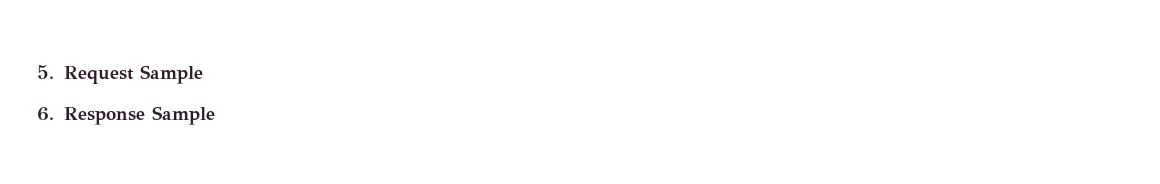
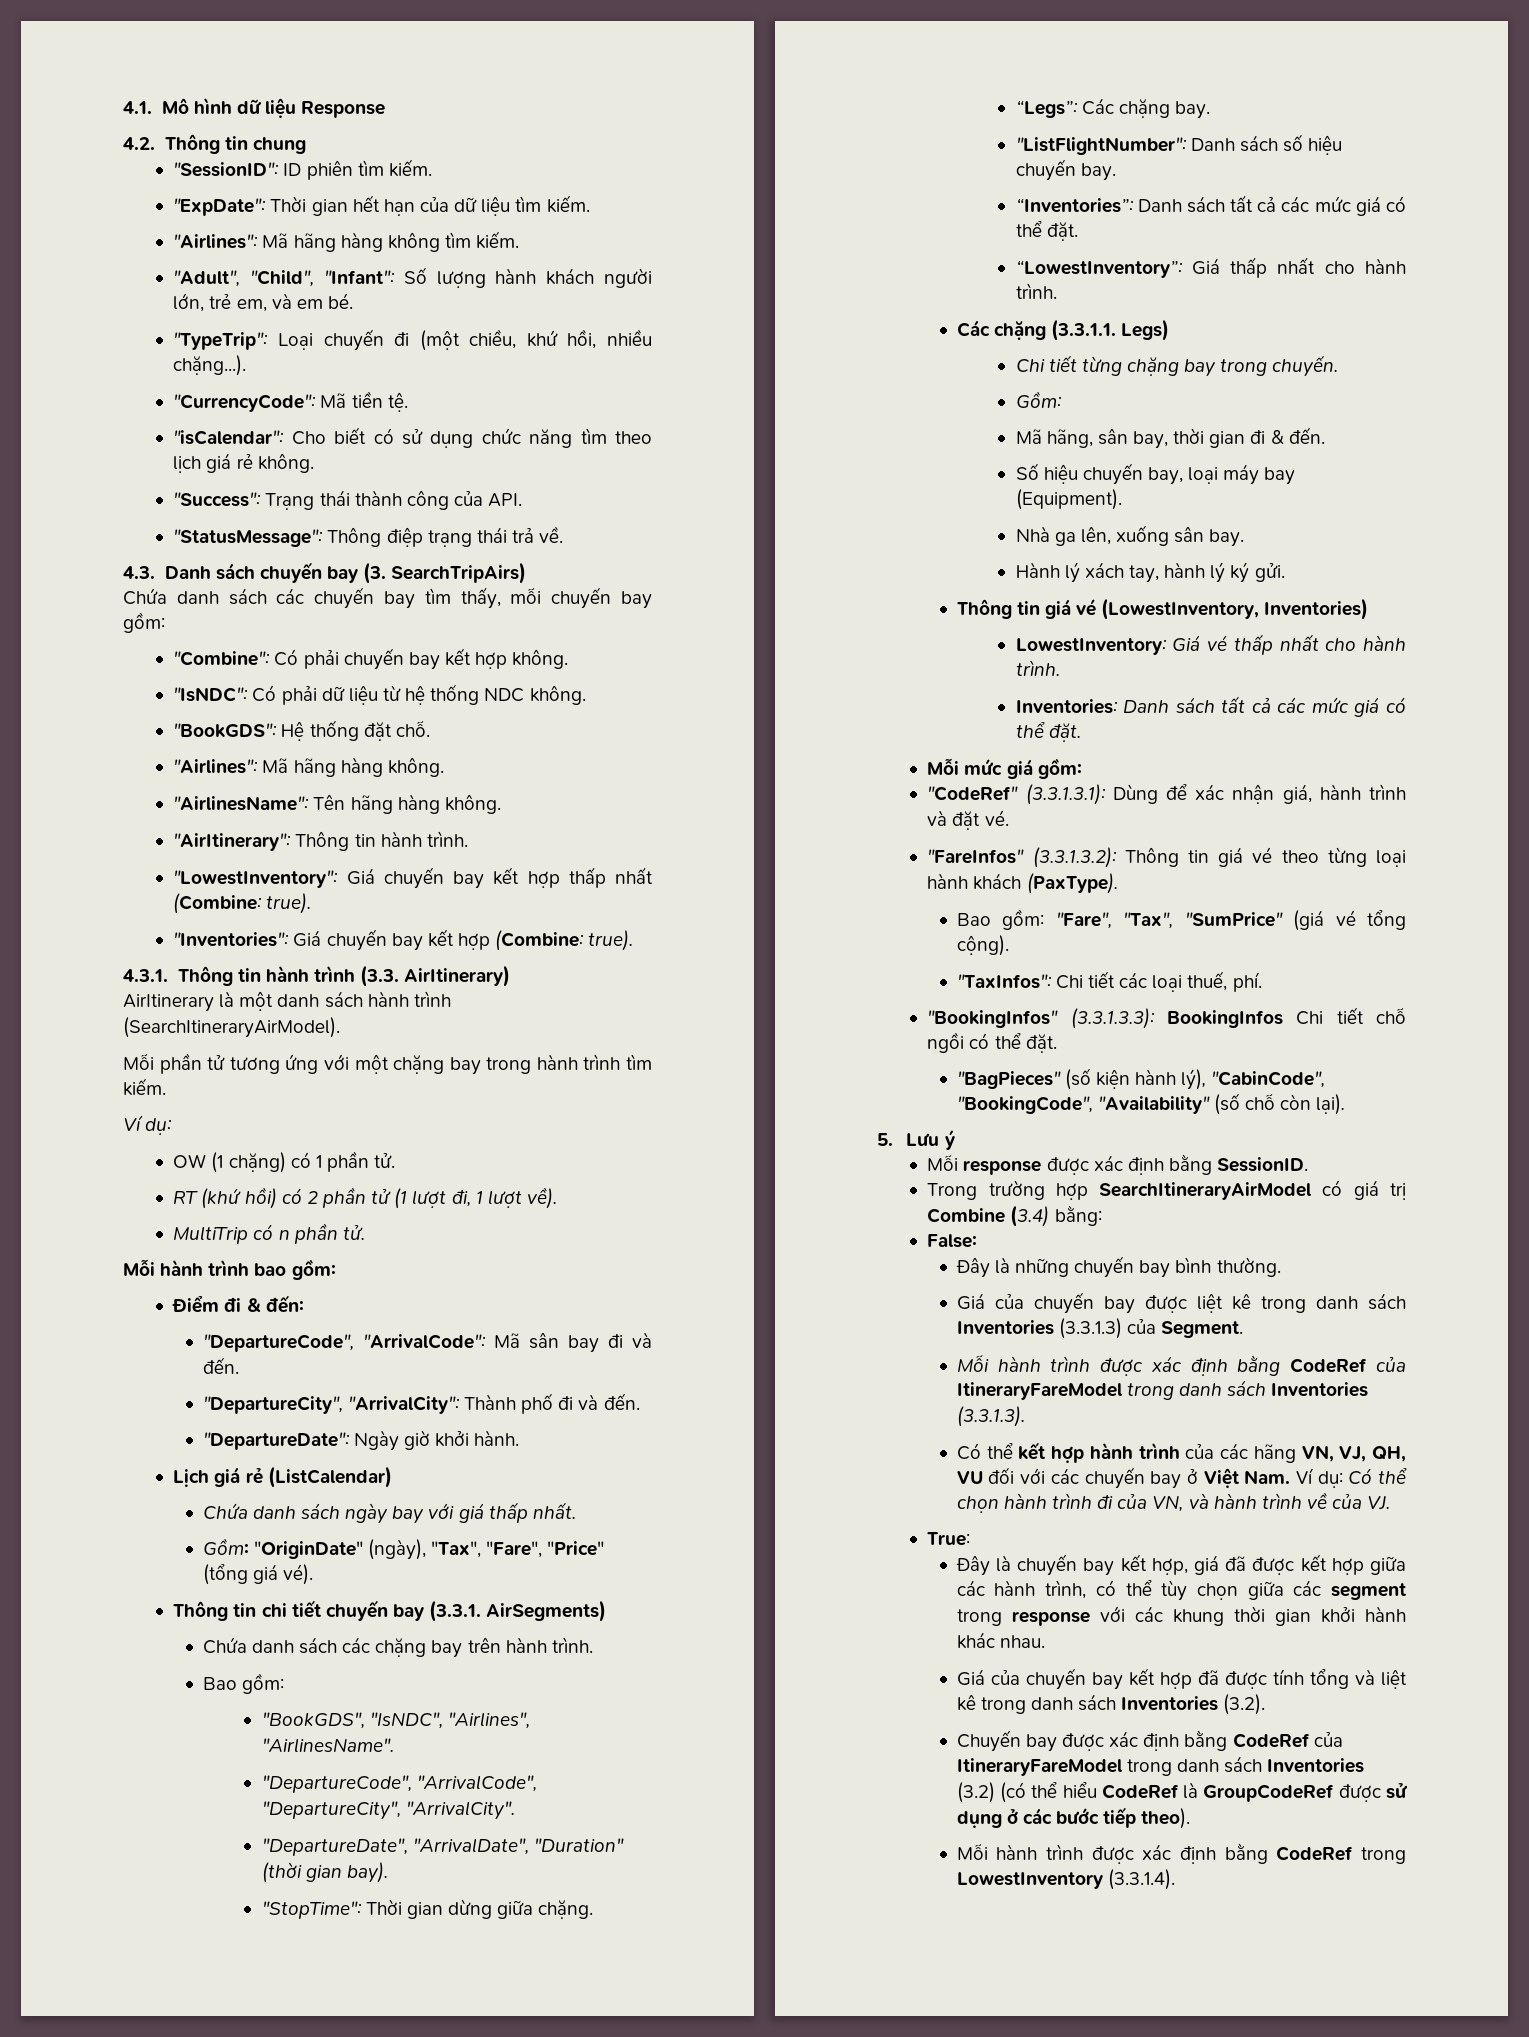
[37,65,203,84] [37,106,215,125] 5. Request Sample // 6. Response Sample -> [123,97,386,118] [123,134,306,154] [173,159,432,180] [173,195,590,216] [173,231,520,252] [173,267,653,288] [173,293,353,312] [173,329,652,351] [173,355,247,376] [173,391,408,412] [173,427,653,448] [173,453,314,473] [173,490,523,510] [173,526,564,547] [123,562,527,584] [123,587,652,609] [123,612,165,633] [173,648,569,670] [173,684,586,705] [173,720,430,741] [173,757,444,777] [173,794,501,814] [173,831,468,851] [173,867,653,889] [173,893,312,914] [173,929,634,951] [123,965,511,987] [123,991,451,1012] [123,1017,340,1038] [123,1053,652,1075] [123,1078,166,1096] [123,1115,173,1135] [173,1151,396,1173] [173,1187,557,1209] [173,1223,365,1244] [123,1259,336,1280] [172,1295,304,1313] [202,1332,652,1353] [202,1357,239,1374] [202,1393,640,1414] [202,1430,520,1451] [173,1466,392,1488] [202,1502,576,1524] [202,1538,605,1560] [202,1564,314,1585] [173,1600,607,1622] [202,1637,593,1658] [202,1673,284,1694] [261,1712,530,1729] [261,1738,394,1753] [261,1775,537,1793] [261,1801,515,1820] [261,1838,624,1856] [261,1862,388,1883] [261,1899,594,1919] [1015,98,1210,119] [1015,134,1343,155] [1015,159,1116,181] [1015,195,1406,216] [1015,221,1078,241] [1015,257,1406,278] [1015,283,1057,299] [956,319,1170,341] [1015,355,1339,377] [1015,391,1062,408] [1015,427,1325,449] [1015,463,1296,485] [1015,489,1122,510] [1015,525,1245,547] [1015,562,1285,583] [956,598,1369,620] [1015,634,1406,655] [1015,660,1060,676] [1015,696,1406,717] [1015,722,1081,742] [927,758,1082,779] [927,784,1406,805] [927,810,1009,830] [927,847,1406,868] [927,873,1118,894] [956,909,1406,931] [956,935,1009,956] [956,971,1262,992] [927,1007,1406,1029] [927,1032,1057,1053] [956,1068,1326,1090] [956,1093,1346,1115] [877,1129,955,1150] [927,1154,1309,1175] [927,1180,1406,1200] [927,1205,1102,1227] [927,1234,978,1248] [955,1256,1281,1278] [956,1292,1406,1314] [956,1318,1244,1339] [956,1354,1406,1376] [956,1380,1369,1400] [956,1406,1025,1427] [956,1442,1406,1463] [956,1467,1407,1489] [956,1492,1391,1513] [927,1532,971,1546] [955,1554,1406,1576] [956,1580,1406,1601] [956,1606,1406,1626] [956,1632,1045,1649] [956,1668,1408,1690] [956,1694,1266,1715] [956,1730,1343,1752] [956,1756,1365,1776] [956,1782,1408,1803] [956,1807,1191,1829] [956,1843,1406,1864] [956,1869,1175,1890] 4.1. Mô hình dữ liệu Response // 4.2. Thông tin chung // "SessionID": ID phiên tìm kiếm. // "ExpDate": Thời gian hết hạn của dữ liệu tìm kiếm. // "Airlines": Mã hãng hàng không tìm kiếm. // "Adult", "Child", "Infant": Số lượng hành khách người lớn, trẻ em, và em bé. // "TypeTrip": Loại chuyến đi (một chiều, khứ hồi, nhiều chặng...). // "CurrencyCode": Mã tiền tệ. // "isCalendar": Cho biết có sử dụng chức năng tìm theo lịch giá rẻ không. // "Success": Trạng thái thành công của API. // "StatusMessage": Thông điệp trạng thái trả về. // 4.3. Danh sách chuyến bay (3. SearchTripAirs) // Chứa danh sách các chuyến bay tìm thấy, mỗi chuyến bay gồm: // "Combine": Có phải chuyến bay kết hợp không. // "IsNDC": Có phải dữ liệu từ hệ thống NDC không. // "BookGDS": Hệ thống đặt chỗ. // "Airlines": Mã hãng hàng không. // "AirlinesName": Tên hãng hàng không. // "AirItinerary": Thông tin hành trình. // "LowestInventory": Giá chuyến bay kết hợp thấp nhất (Combine: true). // "Inventories": Giá chuyến bay kết hợp (Combine: true). // 4.3.1. Thông tin hành trình (3.3. AirItinerary) // AirItinerary là một danh sách hành trình (SearchItineraryAirModel). // Mỗi phần tử tương ứng với một chặng bay trong hành trình tìm kiếm. // Ví dụ: // OW (1 chặng) có 1 phần tử. // RT (khứ hồi) có 2 phần tử (1 lượt đi, 1 lượt về). // MultiTrip có n phần tử. // Mỗi hành trình bao gồm: // Điểm đi & đến: // "DepartureCode", "ArrivalCode": Mã sân bay đi và đến. // "DepartureCity", "ArrivalCity": Thành phố đi và đến. // "DepartureDate": Ngày giờ khởi hành. // Lịch giá rẻ (ListCalendar) // Chứa danh sách ngày bay với giá thấp nhất. // Gồm: "OriginDate" (ngày), "Tax", "Fare", "Price" (tổng giá vé). // Thông tin chi tiết chuyến bay (3.3.1. AirSegments) // Chứa danh sách các chặng bay trên hành trình. // Bao gồm: // "BookGDS", "IsNDC", "Airlines", "AirlinesName". // "DepartureCode", "ArrivalCode", "DepartureCity", "ArrivalCity". // "DepartureDate", "ArrivalDate", "Duration" (thời gian bay). // "StopTime": Thời gian dừng giữa chặng. // “Legs”: Các chặng bay. // "ListFlightNumber": Danh sách số hiệu chuyến bay. // “Inventories”: Danh sách tất cả các mức giá có thể đặt. // “LowestInventory”: Giá thấp nhất cho hành trình. // Các chặng (3.3.1.1. Legs) // Chi tiết từng chặng bay trong chuyến. // Gồm: // Mã hãng, sân bay, thời gian đi & đến. // Số hiệu chuyến bay, loại máy bay (Equipment). // Nhà ga lên, xuống sân bay. // Hành lý xách tay, hành lý ký gửi. // Thông tin giá vé (LowestInventory, Inventories) // LowestInventory: Giá vé thấp nhất cho hành trình. // Inventories: Danh sách tất cả các mức giá có thể đặt. // Mỗi mức giá gồm: // "CodeRef" (3.3.1.3.1): Dùng để xác nhận giá, hành trình và đặt vé. // "FareInfos" (3.3.1.3.2): Thông tin giá vé theo từng loại hành khách (PaxType). // Bao gồm: "Fare", "Tax", "SumPrice" (giá vé tổng cộng). // "TaxInfos": Chi tiết các loại thuế, phí. // "BookingInfos" (3.3.1.3.3): BookingInfos Chi tiết chỗ ngồi có thể đặt. // "BagPieces" (số kiện hành lý), "CabinCode", "BookingCode", "Availability" (số chỗ còn lại). // 5. Lưu ý // Mỗi response được xác định bằng SessionID. // Trong trường hợp SearchItineraryAirModel có giá trị Combine (3.4) bằng: // False: // Đây là những chuyến bay bình thường. // Giá của chuyến bay được liệt kê trong danh sách Inventories (3.3.1.3) của Segment. // Mỗi hành trình được xác định bằng CodeRef của ItineraryFareModel trong danh sách Inventories (3.3.1.3). // Có thể kết hợp hành trình của các hãng VN, VJ, QH, VU đối với các chuyến bay ở Việt Nam. Ví dụ: Có thể chọn hành trình đi của VN, và hành trình về của VJ. // True: // Đây là chuyến bay kết hợp, giá đã được kết hợp giữa các hành trình, có thể tùy chọn giữa các segment trong response với các khung thời gian khởi hành khác nhau. // Giá của chuyến bay kết hợp đã được tính tổng và liệt kê trong danh sách Inventories (3.2). // Chuyến bay được xác định bằng CodeRef của ItineraryFareModel trong danh sách Inventories (3.2) (có thể hiểu CodeRef là GroupCodeRef được sử dụng ở các bước tiếp theo). // Mỗi hành trình được xác định bằng CodeRef trong LowestInventory (3.3.1.4).

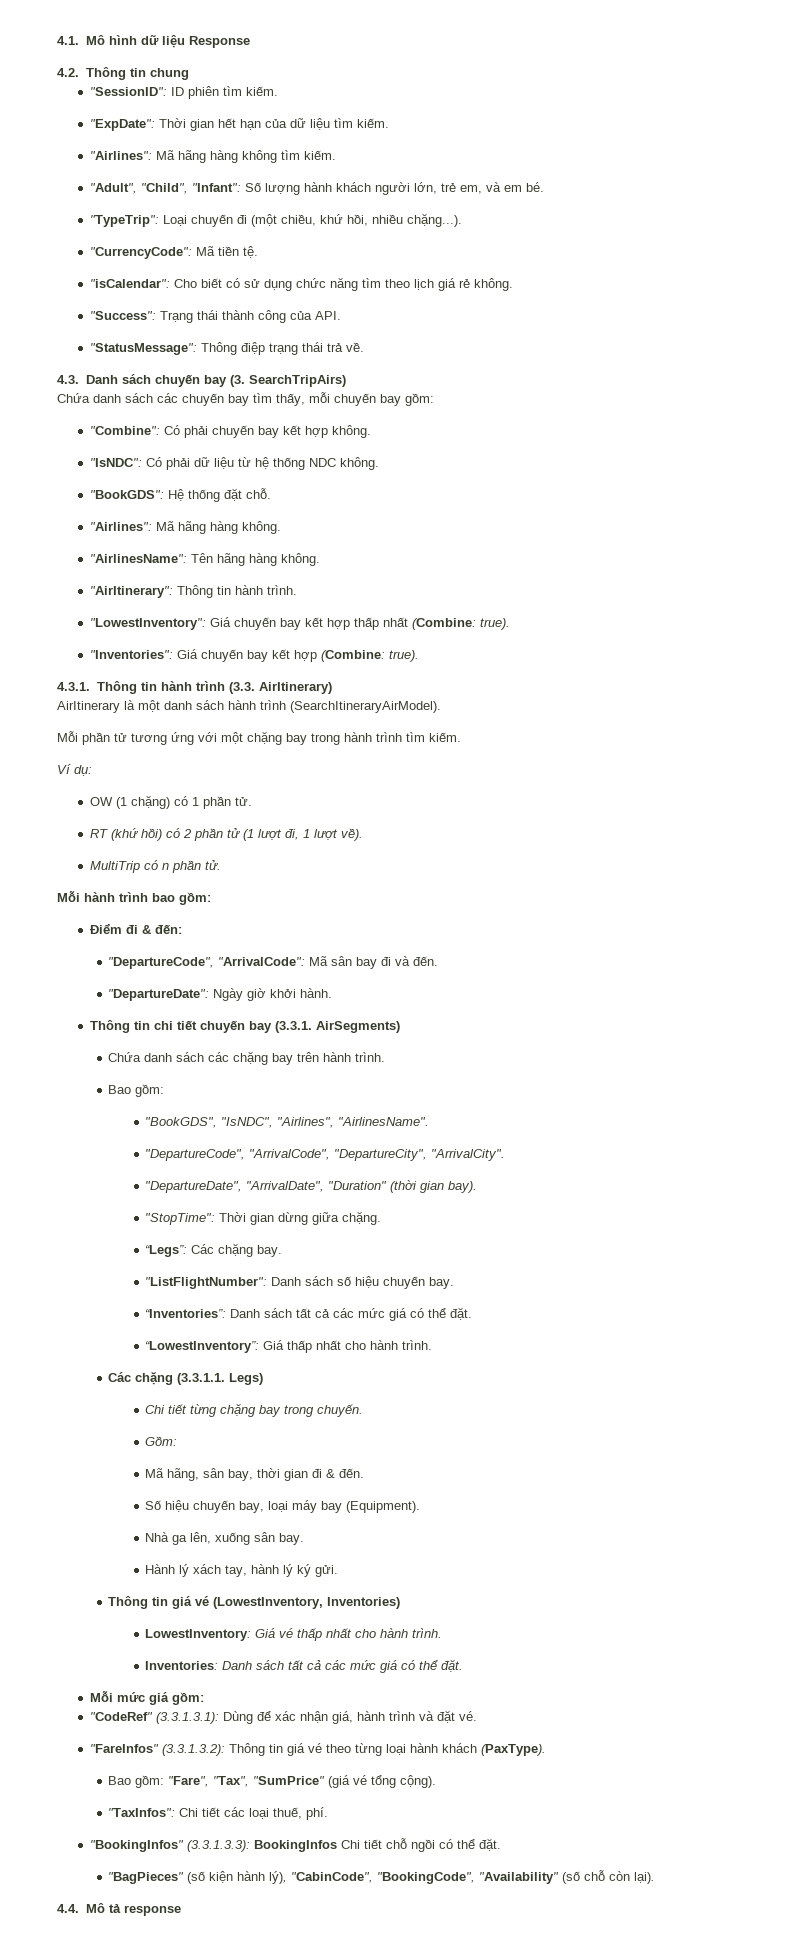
[202,1393,640,1414] // "DepartureCity", "ArrivalCity": Thành phố đi và đến. -> (439, 961) none
[173,1466,392,1488] [202,1502,576,1524] [202,1538,605,1560] [202,1564,314,1585] // Lịch giá rẻ (ListCalendar) // Chứa danh sách ngày bay với giá thấp nhất. // Gồm: "OriginDate" (ngày), "Tax", "Fare", "Price" (tổng giá vé). -> (333, 993) none
[877,1129,955,1150] [927,1154,1309,1175] [927,1180,1406,1200] [927,1205,1102,1227] [927,1234,978,1248] [955,1256,1281,1278] [956,1292,1406,1314] [956,1318,1244,1339] [956,1354,1406,1376] [956,1380,1369,1400] [956,1406,1025,1427] [956,1442,1406,1463] [956,1467,1407,1489] [956,1492,1391,1513] [927,1532,971,1546] [955,1554,1406,1576] [956,1580,1406,1601] [956,1606,1406,1626] [956,1632,1045,1649] [956,1668,1408,1690] [956,1694,1266,1715] [956,1730,1343,1752] [956,1756,1365,1776] [956,1782,1408,1803] [956,1807,1191,1829] [956,1843,1406,1864] [956,1869,1175,1890] 5. Lưu ý // Mỗi response được xác định bằng SessionID. // Trong trường hợp SearchItineraryAirModel có giá trị Combine (3.4) bằng: // False: // Đây là những chuyến bay bình thường. // Giá của chuyến bay được liệt kê trong danh sách Inventories (3.3.1.3) của Segment. // Mỗi hành trình được xác định bằng CodeRef của ItineraryFareModel trong danh sách Inventories (3.3.1.3). // Có thể kết hợp hành trình của các hãng VN, VJ, QH, VU đối với các chuyến bay ở Việt Nam. Ví dụ: Có thể chọn hành trình đi của VN, và hành trình về của VJ. // True: // Đây là chuyến bay kết hợp, giá đã được kết hợp giữa các hành trình, có thể tùy chọn giữa các segment trong response với các khung thời gian khởi hành khác nhau. // Giá của chuyến bay kết hợp đã được tính tổng và liệt kê trong danh sách Inventories (3.2). // Chuyến bay được xác định bằng CodeRef của ItineraryFareModel trong danh sách Inventories (3.2) (có thể hiểu CodeRef là GroupCodeRef được sử dụng ở các bước tiếp theo). // Mỗi hành trình được xác định bằng CodeRef trong LowestInventory (3.3.1.4). -> [57,1903,181,1916] 4.4. Mô tả response

